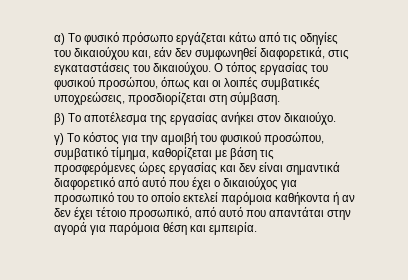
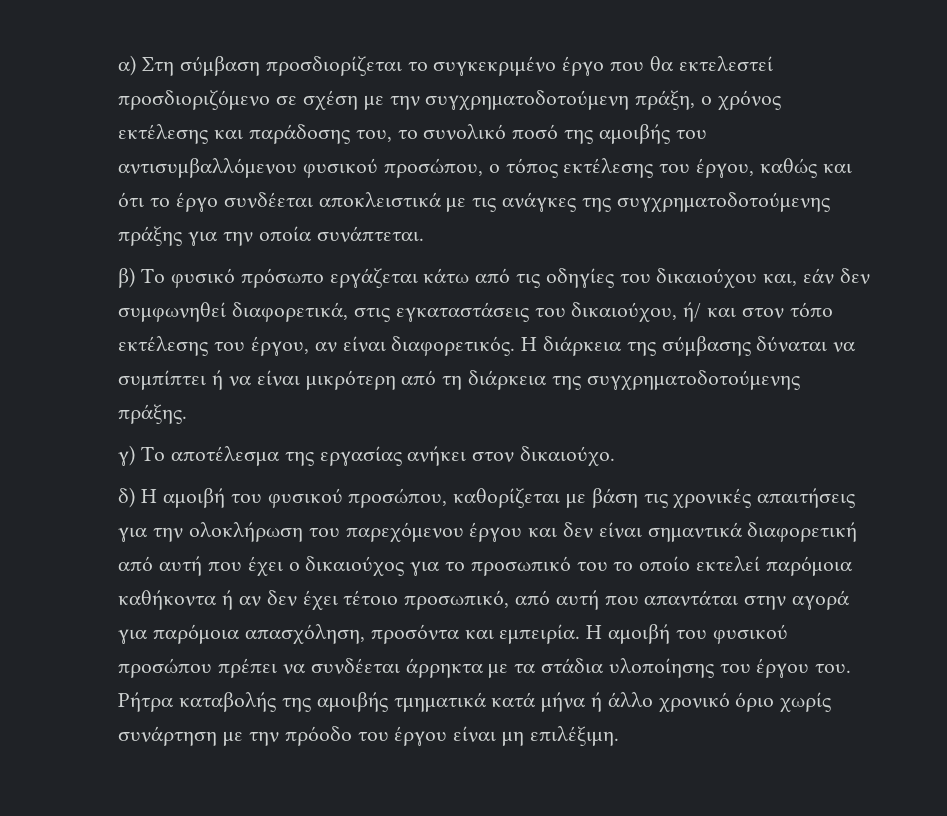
(65, 39) none -> [142,56,773,76] [118,90,781,111] [118,124,707,144] [118,158,852,178] [118,192,830,213] [118,226,424,246] [118,267,136,288] Στη σύμβαση προσδιορίζεται το συγκεκριμένο έργο που θα εκτελεστεί προσδιοριζόμενο σε σχέση με την συγχρηματοδοτούμενη πράξη, ο χρόνος εκτέλεσης και παράδοσης του, το συνολικό ποσό της αμοιβής του αντισυμβαλλόμενου φυσικού προσώπου, ο τόπος εκτέλεσης του έργου, καθώς και ότι το έργο συνδέεται αποκλειστικά με τις ανάγκες της συγχρηματοδοτούμενης πράξης για την οποία συνάπτεται. // β)
[152,62,329,75] [53,77,321,90] [53,92,280,105] [53,113,65,125] δικαιούχου. Ο τόπος εργασίας του φυσικού προσώπου, όπως και οι λοιπές συμβατικές υποχρεώσεις, προσδιορίζεται στη σύμβαση. // β) -> [571,302,833,323] [118,336,857,356] [118,370,800,391] [118,404,188,424] [118,445,136,466] δικαιούχου, ή/ και στον τόπο εκτέλεσης του έργου, αν είναι διαφορετικός. Η διάρκεια της σύμβασης δύναται να συμπίπτει ή να είναι μικρότερη από τη διάρκεια της συγχρηματοδοτούμενης πράξης. // γ)
[53,132,159,145] γ) Το κόστος για την -> [118,487,158,508] δ) Η
[53,147,149,160] συμβατικό τίμημα, -> (448, 498) none
[53,162,217,175] προσφερόμενες ώρες εργασίας -> [673,488,856,509] [118,522,523,543] χρονικές απαιτήσεις για την ολοκλήρωση του παρεχόμενου έργου
[53,177,166,190] διαφορετικό από αυτό -> [747,522,858,542] [118,556,203,576] διαφορετική από αυτή
(298, 185) none -> [445,562,466,571] το
[219,207,244,217] αυτό -> [555,590,599,610] αυτή
[162,222,258,235] θέση και εμπειρία. -> [244,624,788,645] [118,658,852,678] [118,692,832,713] [118,726,619,746] απασχόληση, προσόντα και εμπειρία. Η αμοιβή του φυσικού προσώπου πρέπει να συνδέεται άρρηκτα με τα στάδια υλοποίησης του έργου του. Ρήτρα καταβολής της αμοιβής τμηματικά κατά μήνα ή άλλο χρονικό όριο χωρίς συνάρτηση με την πρόοδο του έργου είναι μη επιλέξιμη.

